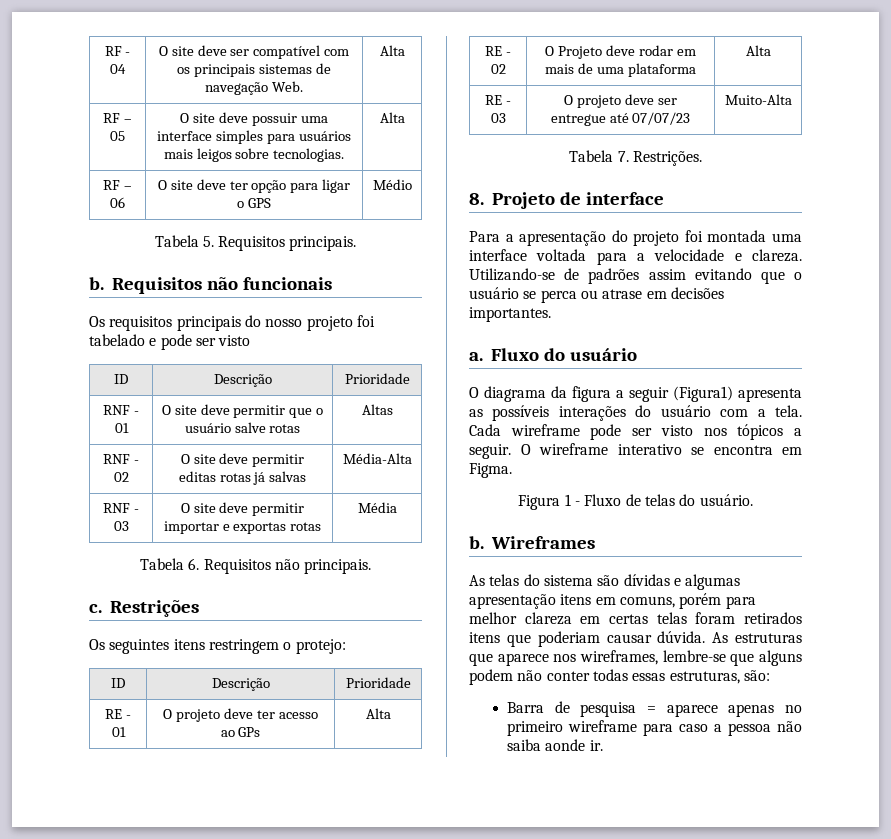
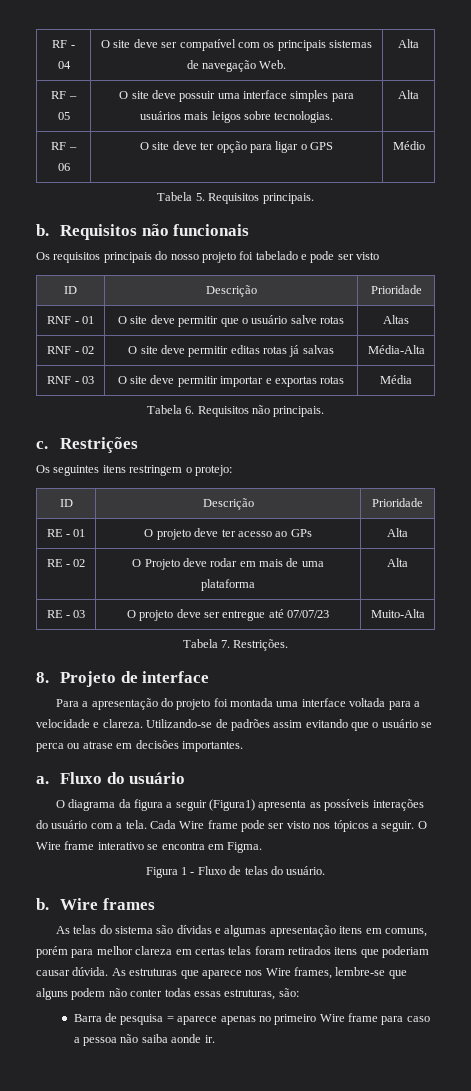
[510,424,580,436] wireframe -> [179,820,238,829] Wire frame
[539,443,608,455] wireframe -> [36,841,95,850] Wire frame
[491,536,595,549] Wireframes -> [59,898,155,910] Wire frames
[580,650,658,665] wireframes, -> [265,967,332,979] Wire frames,
[568,720,638,732] wireframe -> [319,1013,379,1022] Wire frame

